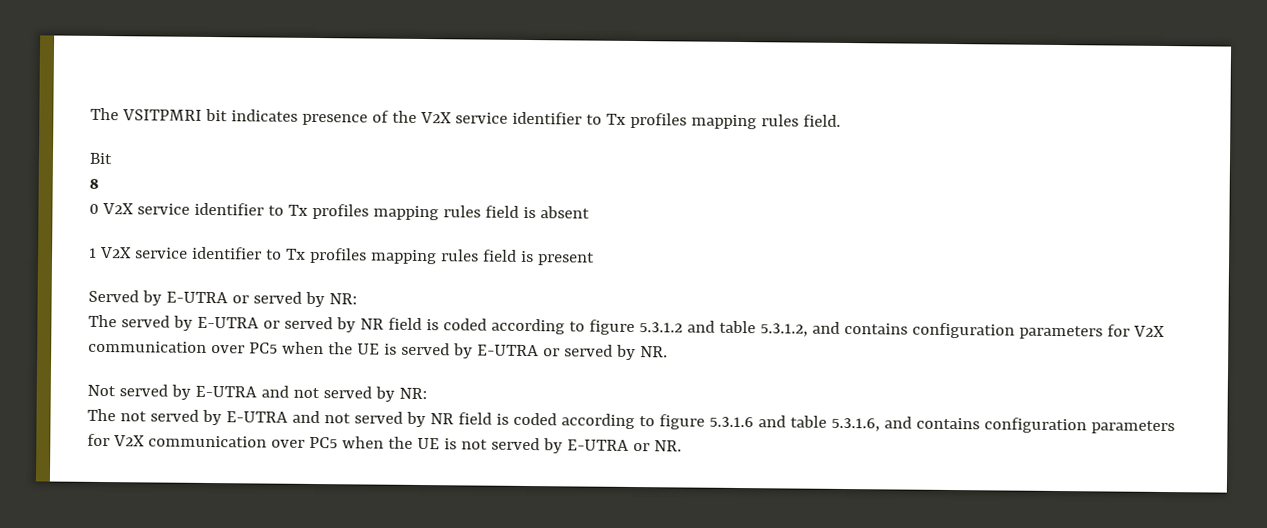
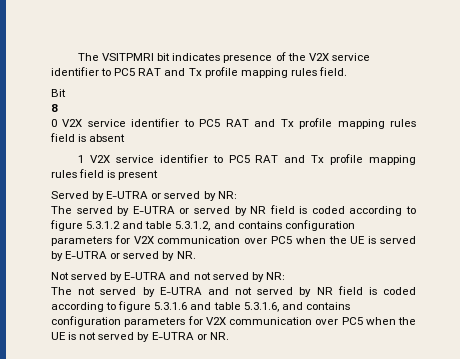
[605,112,687,129] Tx profiles -> [114,67,238,78] PC5 RAT and Tx profile
[287,203,369,220] Tx profiles -> [199,118,333,129] PC5 RAT and Tx profile
[285,247,367,264] Tx profiles -> [228,154,364,165] PC5 RAT and Tx profile

